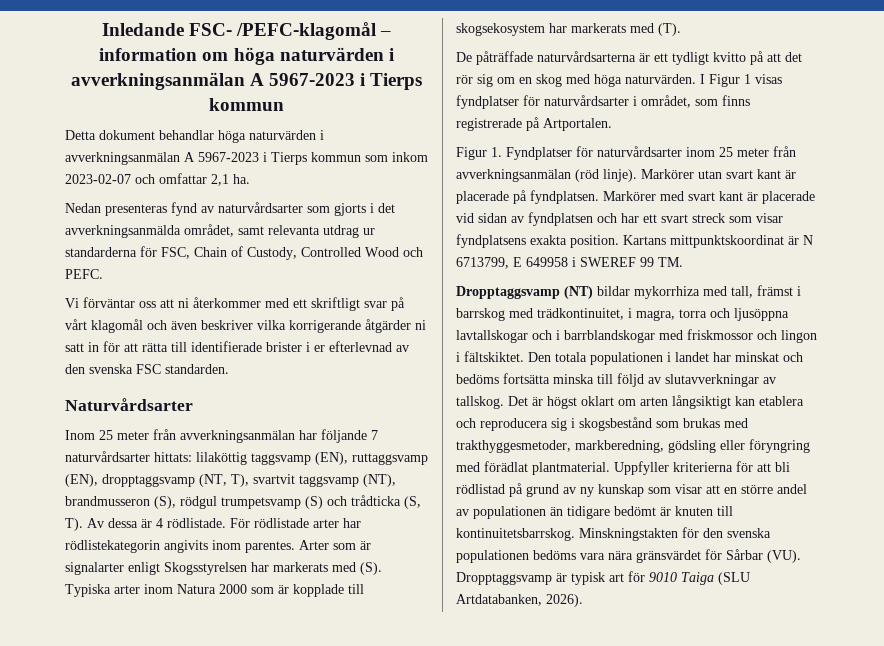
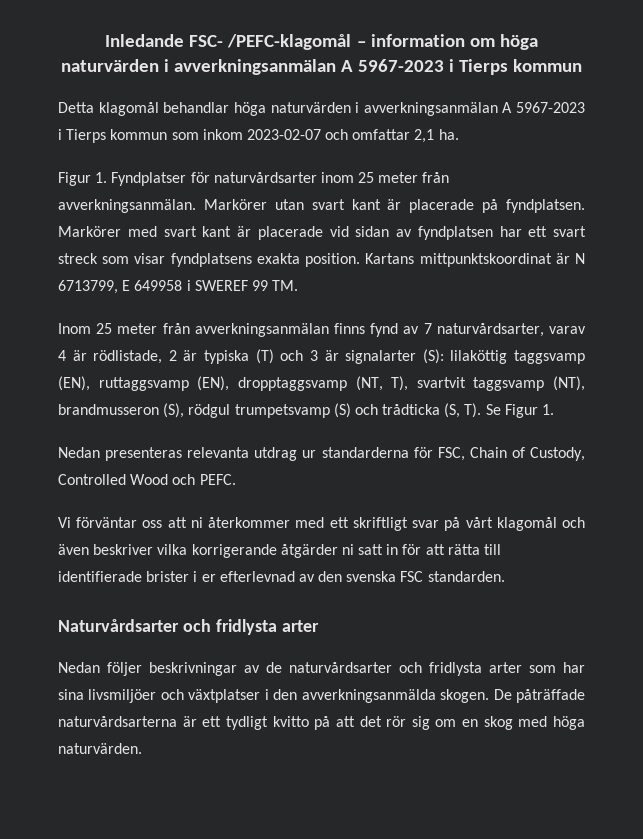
[99,130,155,140] dokument -> [98,102,159,116] klagomål
[65,202,395,216] [65,224,264,238] Nedan presenteras fynd av naturvårdsarter som gjorts i det avverkningsanmälda området, samt -> [58,172,450,186] [58,199,585,213] [58,226,586,240] [58,253,585,267] [58,280,299,294] [58,323,586,337] [58,349,586,364] [58,376,585,391] [58,403,555,418] [58,447,183,461] Figur 1. Fyndplatser för naturvårdsarter inom 25 meter från avverkningsanmälan. Markörer utan svart kant är placerade på fyndplatsen. Markörer med svart kant är placerade vid sidan av fyndplatsen har ett svart streck som visar fyndplatsens exakta position. Kartans mittpunktskoordinat är N 6713799, E 649958 i SWEREF 99 TM. // Inom 25 meter från avverkningsanmälan finns fynd av 7 naturvårdsarter, varav 4 är rödlistade, 2 är typiska (T) och 3 är signalarter (S): lilaköttig taggsvamp (EN), ruttaggsvamp (EN), dropptaggsvamp (NT, T), svartvit taggsvamp (NT), brandmusseron (S), rödgul trumpetsvamp (S) och trådticka (S, T). Se Figur 1. // Nedan presenteras
[65,429,378,443] [65,451,428,465] [65,474,396,487] [65,495,421,509] [65,518,361,531] [65,540,371,553] [65,562,382,575] [65,584,364,597] [456,23,681,36] // Inom 25 meter från avverkningsanmälan har följande 7 naturvårdsarter hittats: lilaköttig taggsvamp (EN), ruttaggsvamp (EN), dropptaggsvamp (NT, T), svartvit taggsvamp (NT), brandmusseron (S), rödgul trumpetsvamp (S) och trådticka (S, T). Av dessa är 4 rödlistade. För rödlistade arter har rödlistekategorin angivits inom parentes. Arter som är signalarter enligt Skogsstyrelsen har markerats med (S). Typiska arter inom Natura 2000 som är kopplade till skogsekosystem har markerats med (T). // -> [182,619,319,635] [58,662,585,676] [58,689,490,703] och fridlysta arter // Nedan följer beskrivningar av de naturvårdsarter och fridlysta arter som har sina livsmiljöer och växtplatser i den avverkningsanmälda skogen.
[700,74,782,87] [456,95,750,109] [456,117,612,131] [456,146,796,160] [456,169,796,182] [456,190,815,204] [456,212,783,226] [456,234,813,248] [456,257,683,269] [456,285,801,299] [456,308,789,321] [456,329,817,343] [456,351,803,365] [456,373,776,387] [456,395,804,409] [456,417,748,431] [456,439,810,453] [456,461,790,475] [456,483,807,497] [456,506,733,519] [456,527,771,541] [456,549,801,563] [456,571,750,585] [456,594,583,607] I Figur 1 visas fyndplatser för naturvårdsarter i området, som finns registrerade på Artportalen. // Figur 1. Fyndplatser för naturvårdsarter inom 25 meter från avverkningsanmälan (röd linje). Markörer utan svart kant är placerade på fyndplatsen. Markörer med svart kant är placerade vid sidan av fyndplatsen och har ett svart streck som visar fyndplatsens exakta position. Kartans mittpunktskoordinat är N 6713799, E 649958 i SWEREF 99 TM. // Dropptaggsvamp (NT) bildar mykorrhiza med tall, främst i barrskog med trädkontinuitet, i magra, torra och ljusöppna lavtallskogar och i barrblandskogar med friskmossor och lingon i fältskiktet. Den totala populationen i landet har minskat och bedöms fortsätta minska till följd av slutavverkningar av tallskog. Det är högst oklart om arten långsiktigt kan etablera och reproducera sig i skogsbestånd som brukas med trakthyggesmetoder, markberedning, gödsling eller föryngring med förädlat plantmaterial. Uppfyller kriterierna för att bli rödlistad på grund av ny kunskap som visar att en större andel av populationen än tidigare bedömt är knuten till kontinuitetsbarrskog. Minskningstakten för den svenska populationen bedöms vara nära gränsvärdet för Sårbar (VU). Dropptaggsvamp är typisk art för 9010 Taiga (SLU Artdatabanken, 2026). -> (142, 748) none

